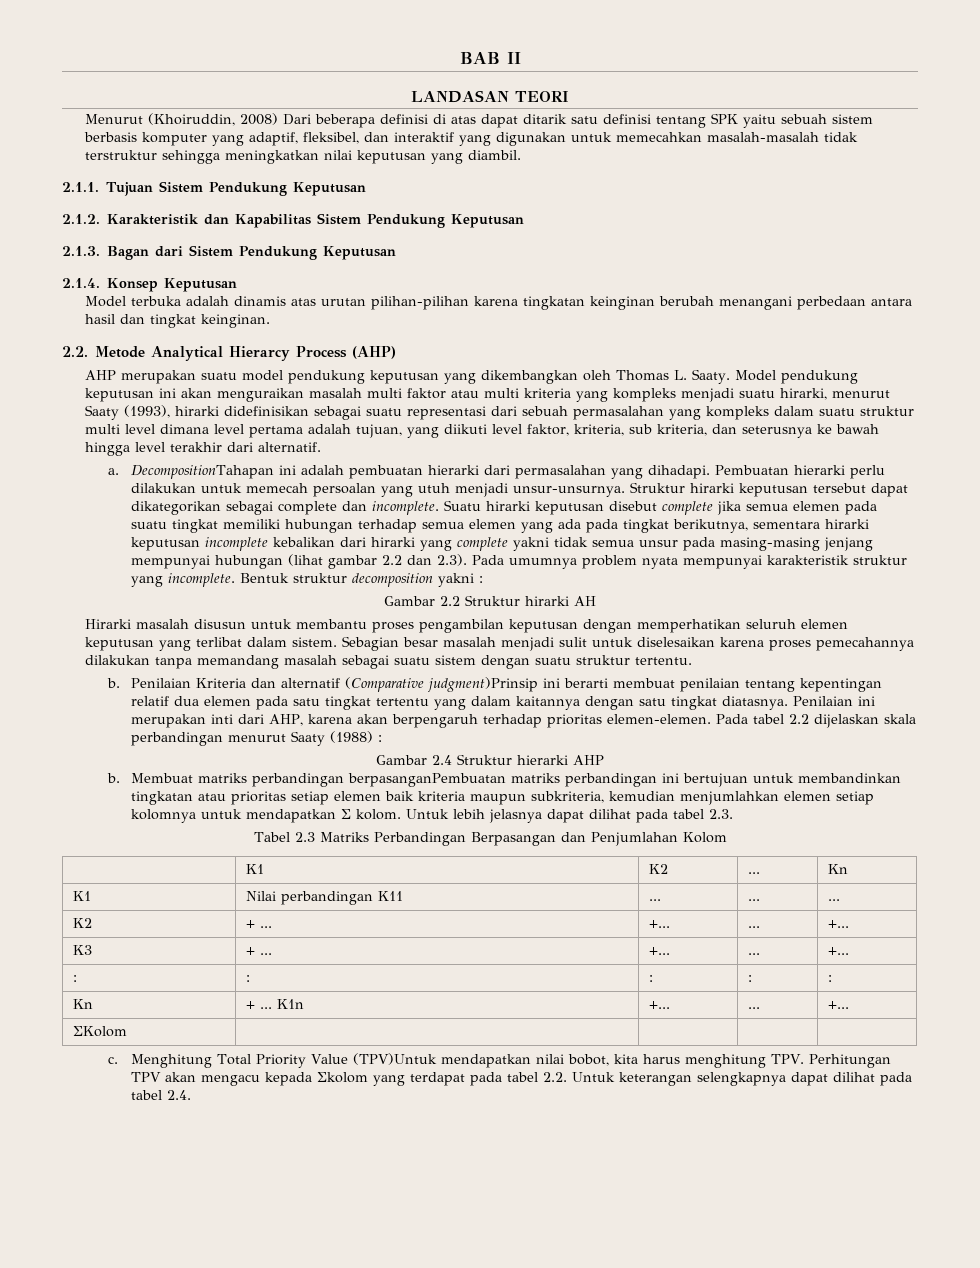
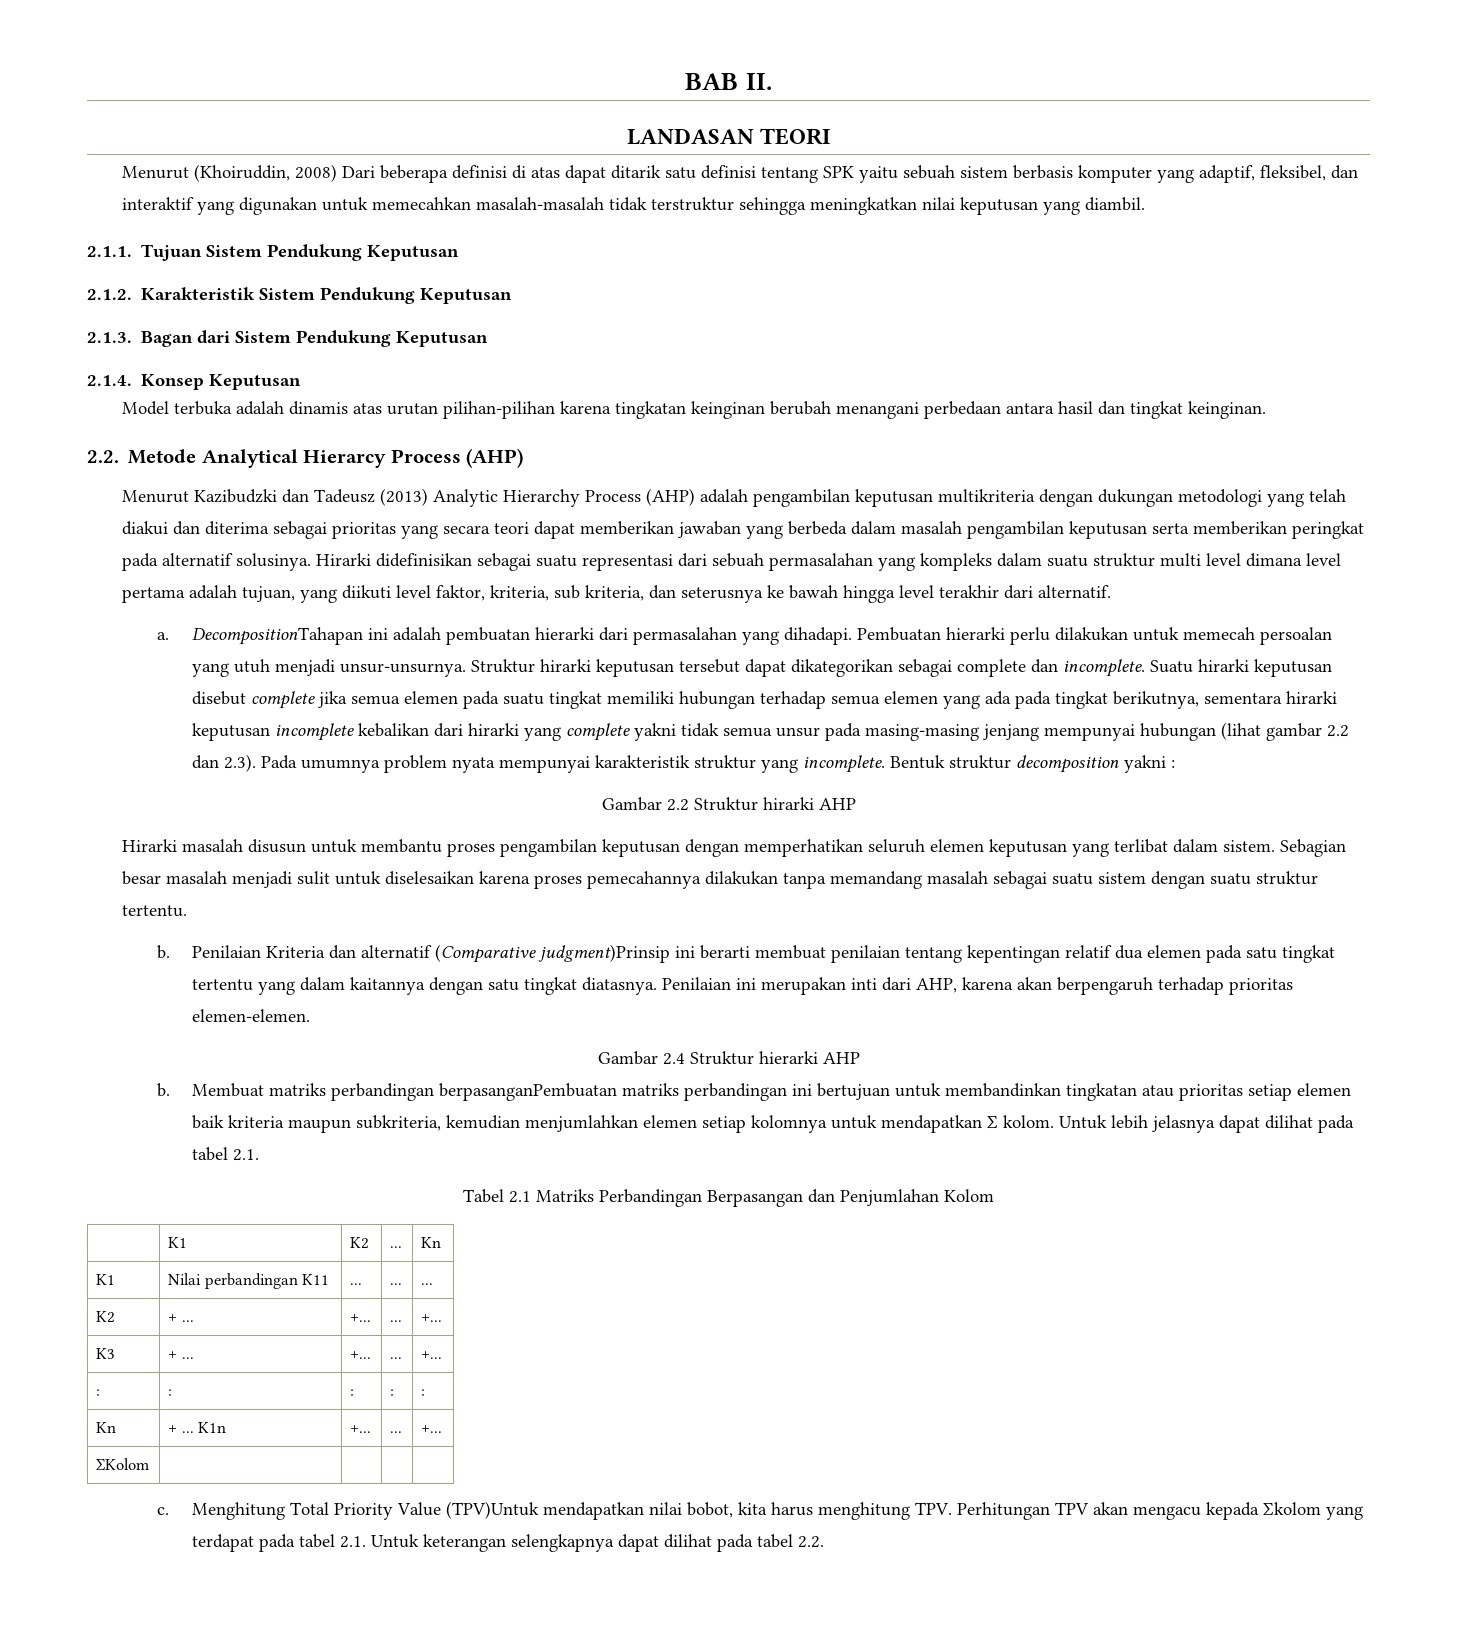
[506,52,521,64] II -> [745,73,772,90] II.
[204,214,312,228] dan Kapabilitas -> (256, 293) none
[85,369,859,384] [85,388,891,402] [85,405,220,420] AHP merupakan suatu model pendukung keputusan yang dikembangkan oleh Thomas L. Saaty. Model pendukung keputusan ini akan menguraikan masalah multi faktor atau multi kriteria yang kompleks menjadi suatu hirarki, menurut Saaty (1993), hirarki -> [121,488,1346,507] [121,521,1364,539] [121,553,371,571] Menurut Kazibudzki dan Tadeusz (2013) Analytic Hierarchy Process (AHP) adalah pengambilan keputusan multikriteria dengan dukungan metodologi yang telah diakui dan diterima sebagai prioritas yang secara teori dapat memberikan jawaban yang berbeda dalam masalah pengambilan keputusan serta memberikan peringkat pada alternatif solusinya. Hirarki
[574,596,596,606] AH -> [818,798,856,810] AHP
[716,714,917,728] [131,731,383,746] Pada tabel 2.2 dijelaskan skala perbandingan menurut Saaty (1988) : -> (310, 1015) none
[709,809,734,819] 2.3. -> [232,1149,259,1161] 2.1.
[294,832,315,842] 2.3 -> [509,1191,531,1203] 2.1
[543,1072,568,1082] 2.2. -> [339,1536,366,1548] 2.1.
[167,1090,192,1100] 2.4. -> [797,1536,824,1548] 2.2.

